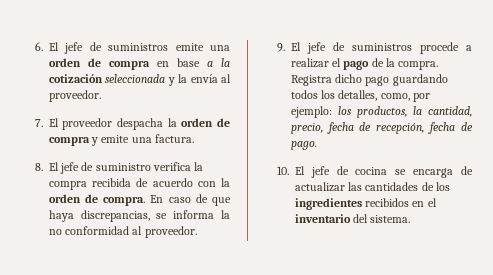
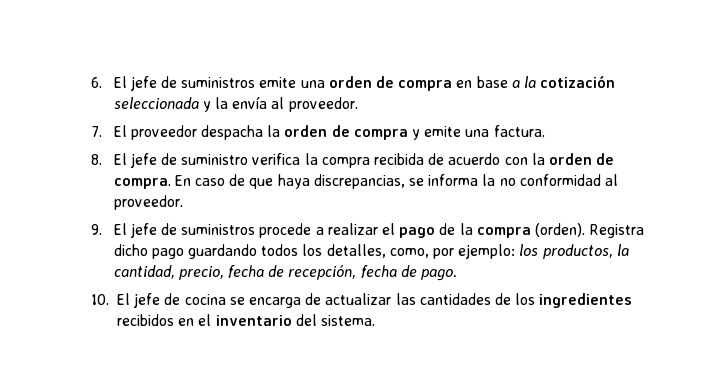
[398,61,439,70] compra. -> [476,223,585,238] compra (orden).

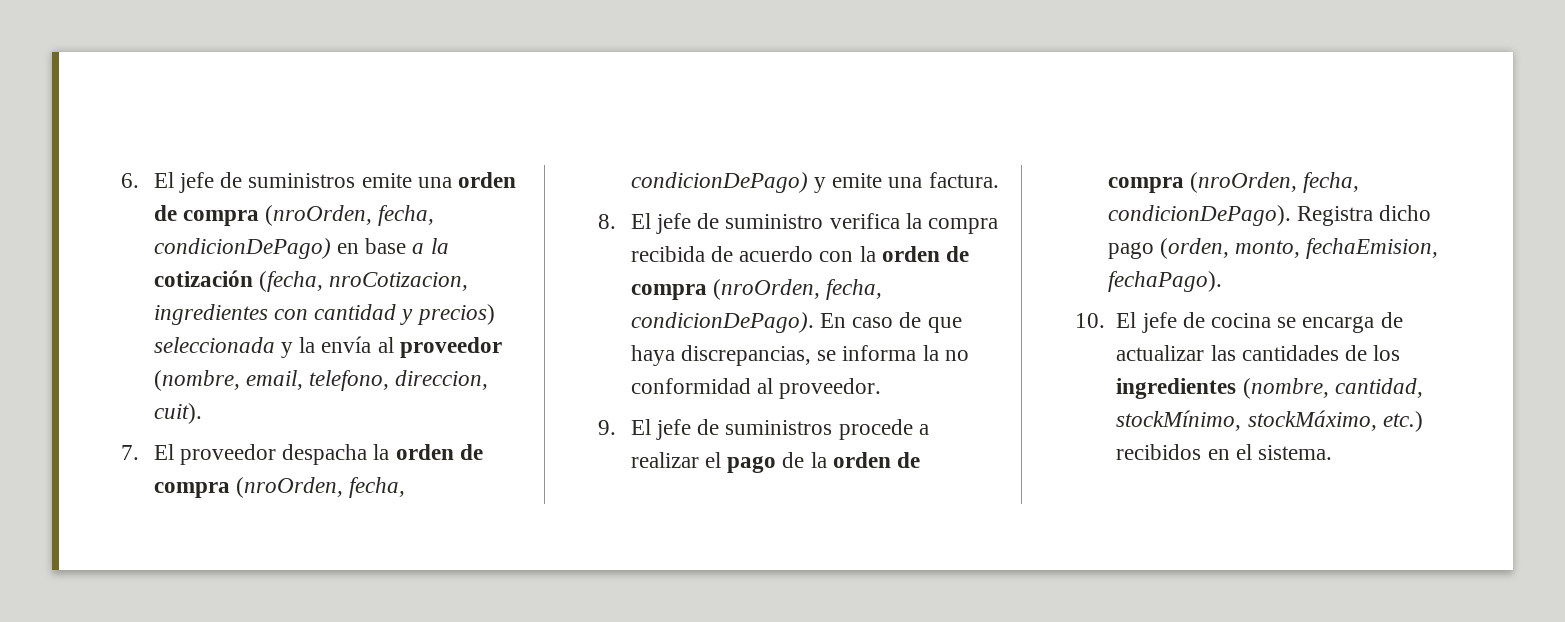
(453, 85) none -> [265,205,435,226] [153,238,331,259] (nroOrden, fecha, condicionDePago)
(616, 82) none -> [259,271,469,292] [153,304,495,325] (fecha, nroCotizacion, ingredientes con cantidad y precios)
[288,97,358,112] proveedor. -> [399,337,502,358] [153,370,489,391] [153,403,202,424] proveedor (nombre, email, telefono, direccion, cuit).
(408, 134) none -> [236,477,406,498] [630,172,808,193] (nroOrden, fecha, condicionDePago)
[113,178,171,189] compra. -> [630,279,883,300] [630,312,814,333] compra (nroOrden, fecha, condicionDePago).
[476,223,645,238] [113,244,629,259] [113,265,458,281] compra (orden). Registra dicho pago guardando todos los detalles, como, por ejemplo: los productos, la cantidad, precio, fecha de recepción, fecha de pago. -> [832,452,921,468] [1107,172,1360,193] [1107,205,1432,226] [1107,238,1439,259] [1107,271,1222,292] orden de compra (nroOrden, fecha, condicionDePago). Registra dicho pago (orden, monto, fechaEmision, fechaPago).
(633, 300) none -> [1242,378,1423,399] [1116,410,1423,432] (nombre, cantidad, stockMínimo, stockMáximo, etc.)
[215,314,317,326] inventario del -> (1252, 452) none

